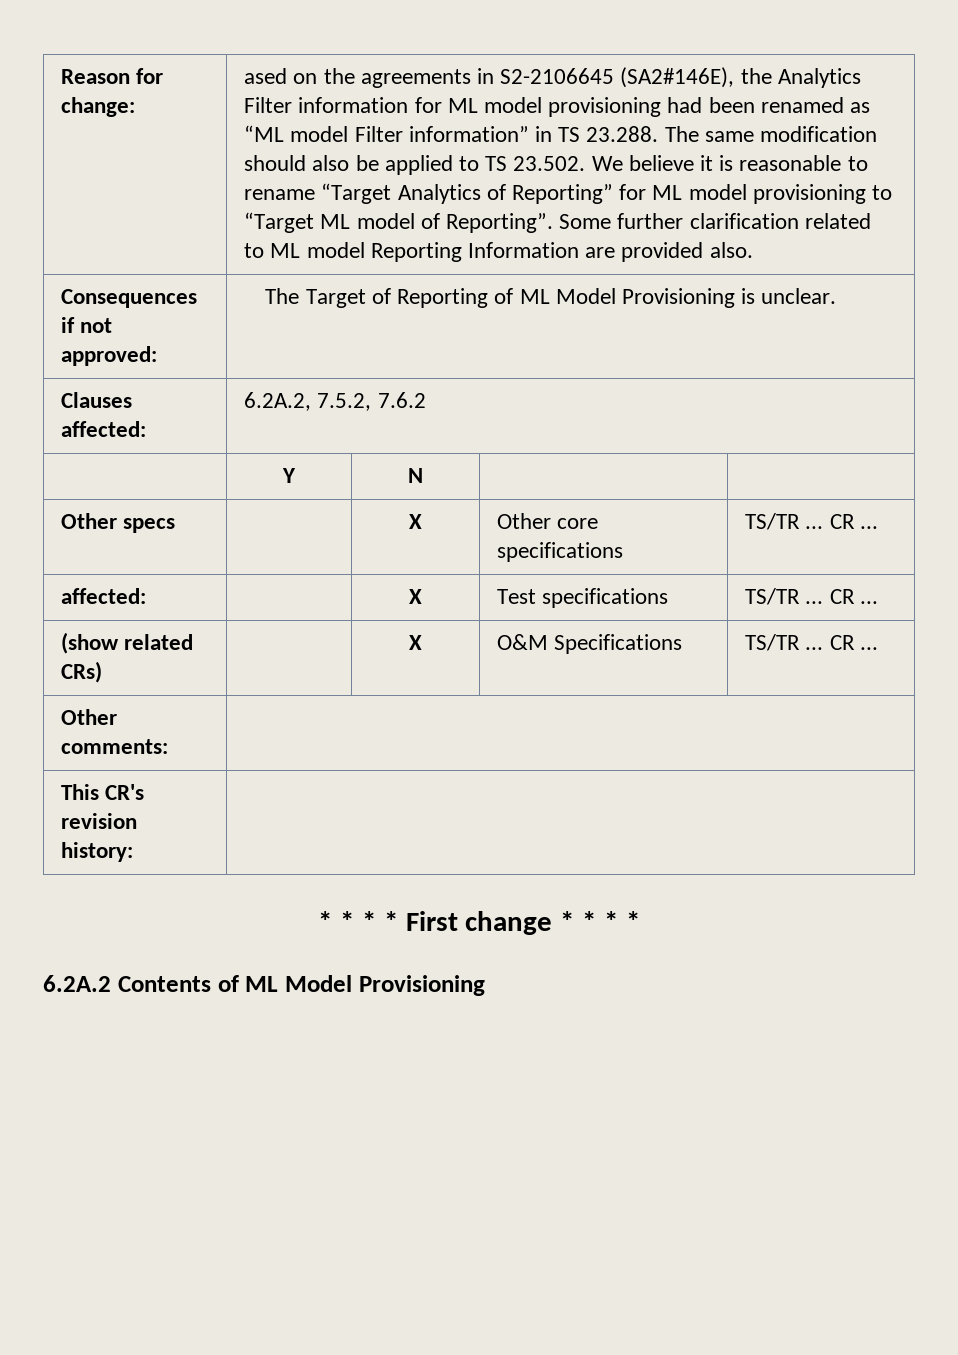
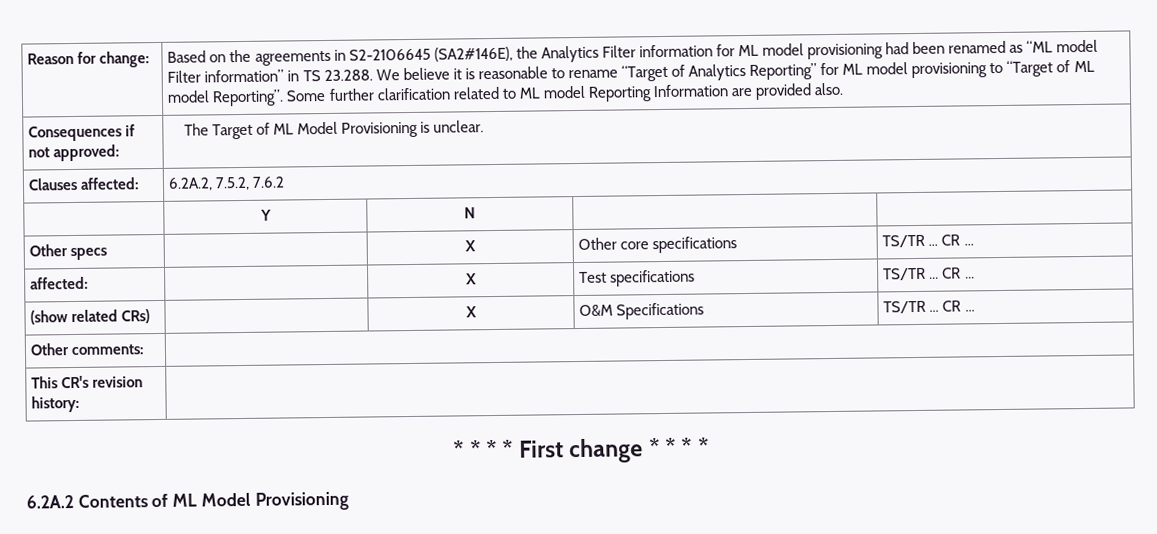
[244,68,288,84] ased -> [167,50,207,63] Based
[664,126,877,142] [244,155,586,175] The same modification should also be applied to TS 23.502. -> (373, 75) none
[397,184,506,204] Analytics of -> [671,63,747,81] of Analytics
[320,213,440,229] ML model of -> [1056,60,1095,73] [167,90,211,103] of ML model
[397,288,514,308] Reporting of -> (270, 128) none

